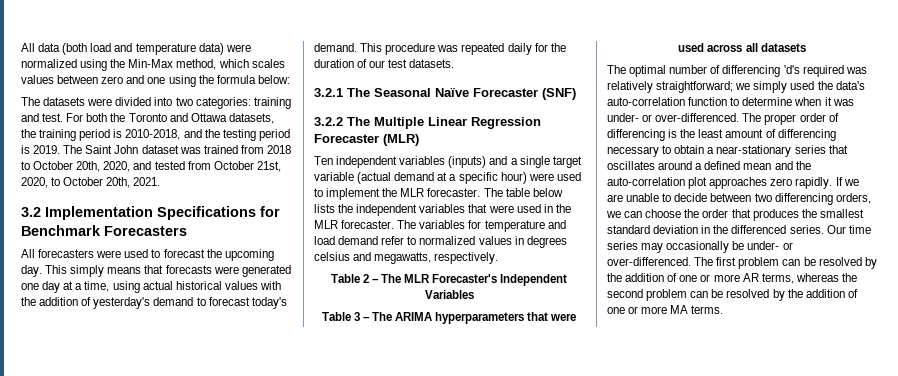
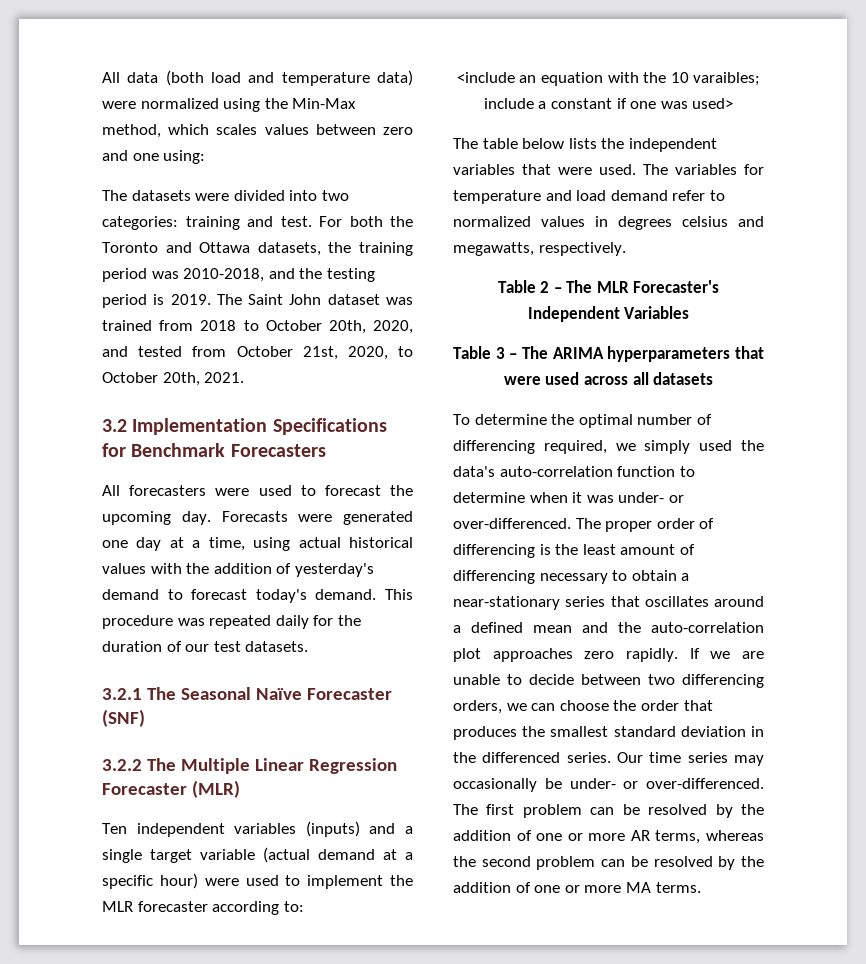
[168,75,290,87] using the formula below: -> [163,150,206,164] using:
[113,129,123,138] is -> [151,271,179,279] was
[45,265,212,277] This simply means that forecasts -> [221,511,288,522] Forecasts
[427,188,481,197] forecaster. -> [137,901,304,915] [456,72,761,86] [483,98,734,109] forecaster according to: // <include an equation with the 10 varaibles; include a constant if one was used> //
[516,204,571,213] [314,220,395,229] used in the MLR forecaster. -> [599,164,636,175] used.
[607,65,626,74] The -> [453,414,575,425] To determine the
[783,65,867,77] [607,81,734,93] 'd's required was relatively straightforward; -> [543,440,607,454] required,

